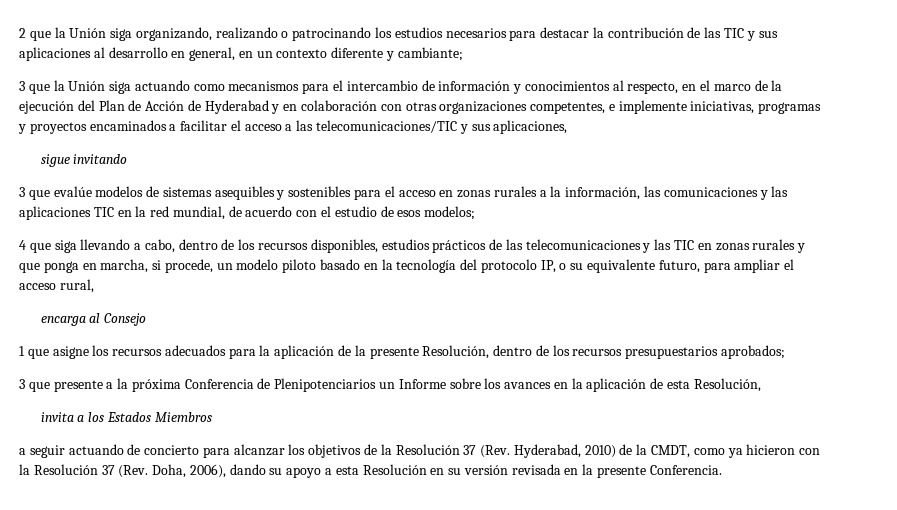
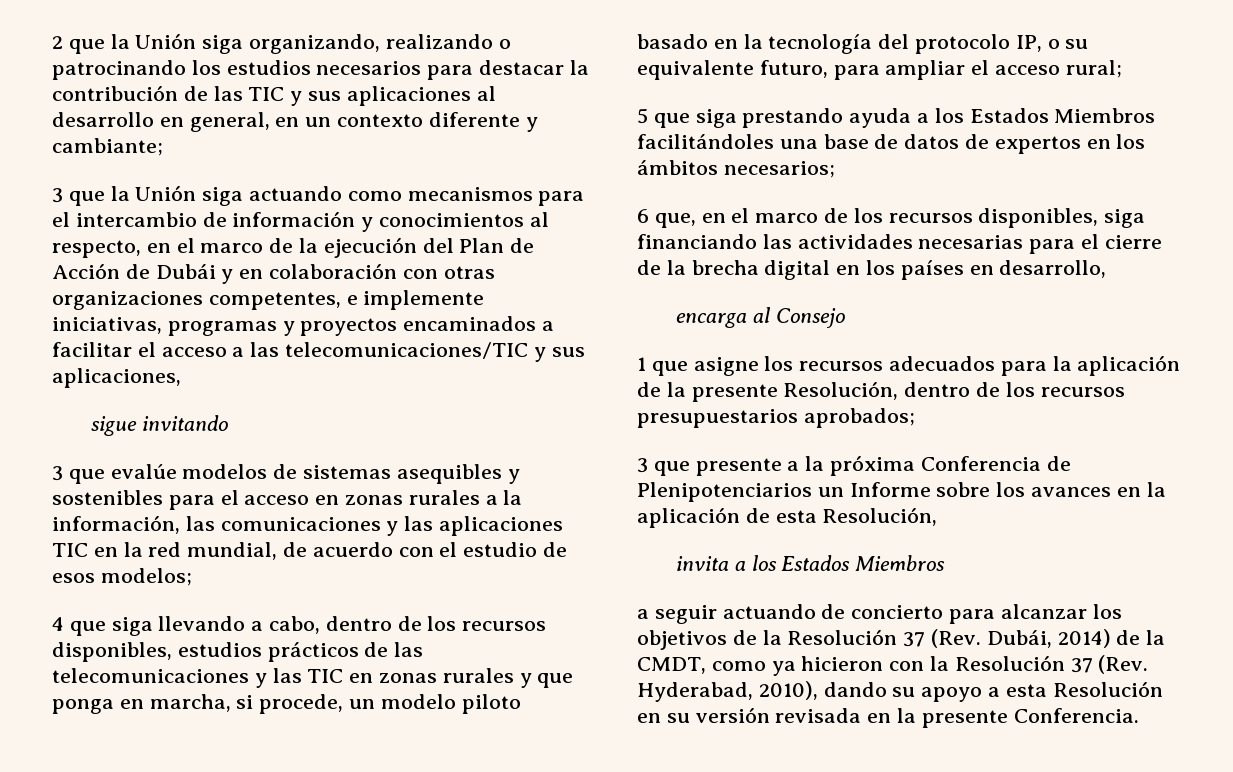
[204,100,269,114] Hyderabad -> [155,264,216,279] Dubái
[59,279,94,293] rural, -> [1065,60,1122,78] [637,108,1156,128] [637,134,1146,154] [637,160,835,178] [637,208,1146,228] [637,234,1162,254] [637,260,1107,280] rural; // 5 que siga prestando ayuda a los Estados Miembros facilitándoles una base de datos de expertos en los ámbitos necesarios; // 6 que, en el marco de los recursos disponibles, siga financiando las actividades necesarias para el cierre de la brecha digital en los países en desarrollo,
[513,444,616,458] Hyderabad, 2010) -> [986,629,1111,648] Dubái, 2014)
[152,464,226,478] Doha, 2006), -> [637,681,818,702] Hyderabad, 2010),

